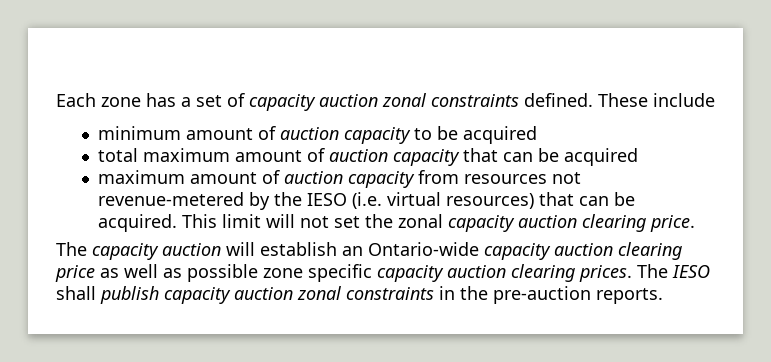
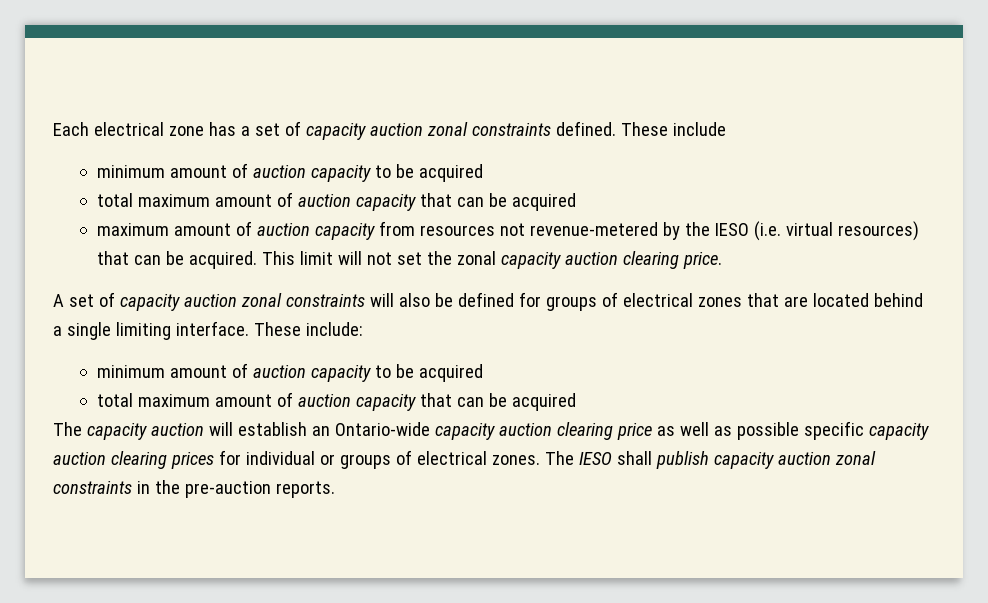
(96, 100) none -> [93,122,164,136] electrical
(695, 223) none -> [53,292,923,311] [53,321,363,340] [97,363,483,382] [97,392,576,411] // A set of capacity auction zonal constraints will also be defined for groups of electrical zones that are located behind a single limiting interface. These include: // minimum amount of auction capacity to be acquired // total maximum amount of auction capacity that can be acquired
[263,268,303,278] zone -> (799, 431) none
[579,265,632,282] prices. -> [170,450,540,469] prices for individual or groups of electrical zones.

